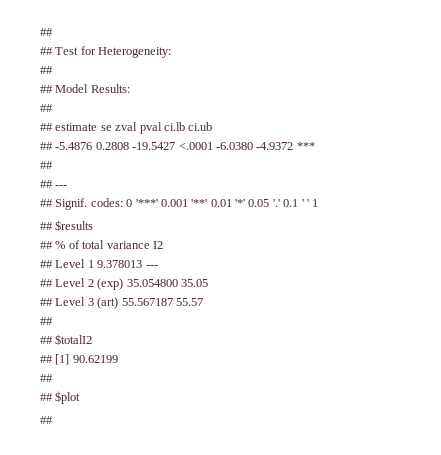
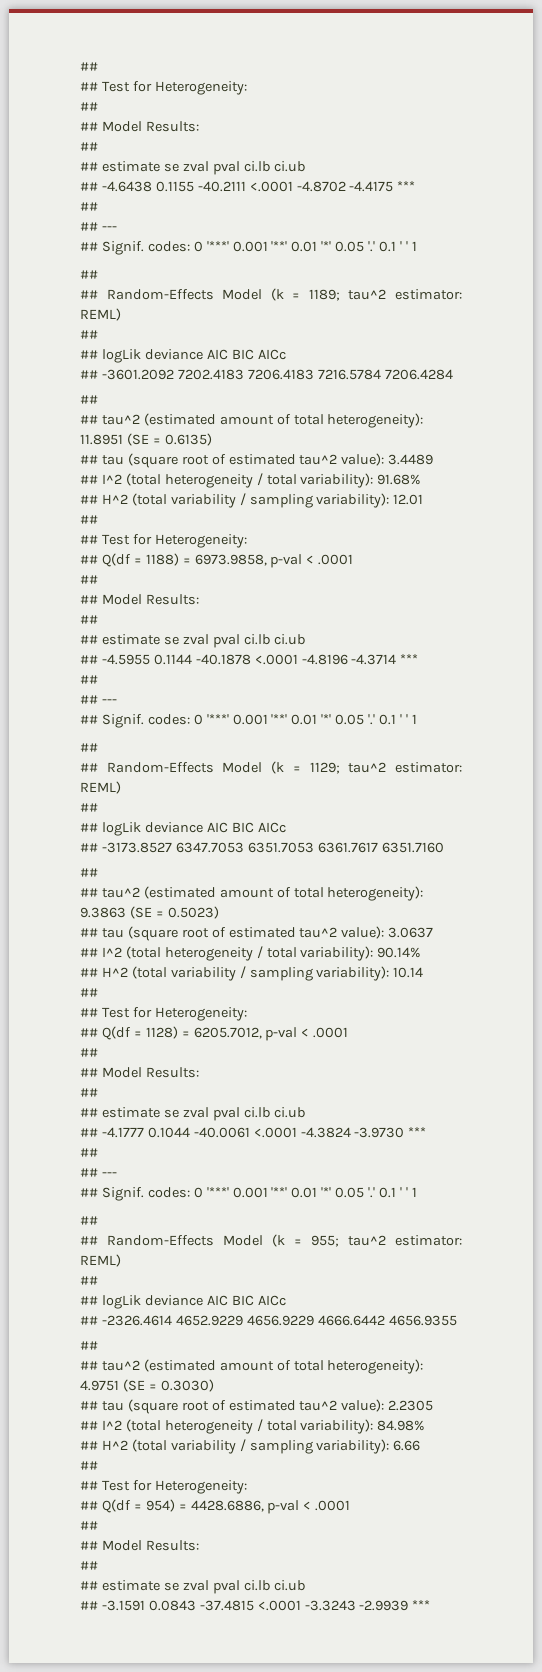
[55,142,294,150] -5.4876 0.2808 -19.5427 <.0001 -6.0380 -4.9372 -> [101,181,394,192] -4.6438 0.1155 -40.2111 <.0001 -4.8702 -4.4175
[55,220,94,231] [40,240,163,249] [40,259,158,268] [40,278,208,290] [40,297,203,309] [40,317,53,325] [40,334,93,345] [40,354,118,365] [40,374,53,382] [40,391,81,404] [40,416,53,424] $results // ## % of total variance I2 // ## Level 1 9.378013 --- // ## Level 2 (exp) 35.054800 35.05 // ## Level 3 (art) 55.567187 55.57 // ## // ## $totalI2 // ## [1] 90.62199 // ## // ## $plot // ## -> [80,288,462,301] [80,308,121,321] [80,330,98,339] [80,349,286,363] [80,369,453,380] [80,395,98,404] [80,413,424,428] [80,433,212,446] [80,453,434,468] [80,473,422,488] [80,493,424,508] [80,515,98,524] [80,534,247,548] [80,553,354,568] [80,575,98,584] [80,594,199,605] [80,615,98,624] [80,634,307,648] [80,654,419,665] [80,675,98,684] [80,695,117,704] [80,714,417,728] [80,743,98,752] [80,761,463,774] [80,781,121,794] [80,803,98,812] [80,822,286,836] [80,842,444,853] [80,868,98,877] [80,886,424,901] [80,906,219,919] [80,926,434,941] [80,946,422,961] [80,966,424,981] [80,988,98,997] [80,1007,247,1021] [80,1026,349,1041] [80,1048,98,1057] [80,1067,199,1078] [80,1088,98,1097] [80,1107,307,1121] [80,1127,427,1138] [80,1148,98,1157] [80,1168,117,1177] [80,1187,417,1201] [80,1216,98,1225] [80,1234,462,1247] [80,1254,121,1267] [80,1276,98,1285] [80,1295,286,1309] [80,1315,457,1326] [80,1341,98,1350] [80,1359,424,1374] [80,1379,214,1392] [80,1399,434,1414] [80,1419,426,1434] [80,1439,421,1454] [80,1461,98,1470] [80,1480,247,1494] [80,1499,351,1514] [80,1521,98,1530] [80,1540,199,1551] [80,1561,98,1570] [80,1580,307,1594] [80,1600,431,1611] // ## Random-Effects Model (k = 1189; tau^2 estimator: REML) // ## // ## logLik deviance AIC BIC AICc // ## -3601.2092 7202.4183 7206.4183 7216.5784 7206.4284 // ## // ## tau^2 (estimated amount of total heterogeneity): 11.8951 (SE = 0.6135) // ## tau (square root of estimated tau^2 value): 3.4489 // ## I^2 (total heterogeneity / total variability): 91.68% // ## H^2 (total variability / sampling variability): 12.01 // ## // ## Test for Heterogeneity: // ## Q(df = 1188) = 6973.9858, p-val < .0001 // ## // ## Model Results: // ## // ## estimate se zval pval ci.lb ci.ub // ## -4.5955 0.1144 -40.1878 <.0001 -4.8196 -4.3714 *** // ## // ## --- // ## Signif. codes: 0 '***' 0.001 '**' 0.01 '*' 0.05 '.' 0.1 ' ' 1 // ## // ## Random-Effects Model (k = 1129; tau^2 estimator: REML) // ## // ## logLik deviance AIC BIC AICc // ## -3173.8527 6347.7053 6351.7053 6361.7617 6351.7160 // ## // ## tau^2 (estimated amount of total heterogeneity): 9.3863 (SE = 0.5023) // ## tau (square root of estimated tau^2 value): 3.0637 // ## I^2 (total heterogeneity / total variability): 90.14% // ## H^2 (total variability / sampling variability): 10.14 // ## // ## Test for Heterogeneity: // ## Q(df = 1128) = 6205.7012, p-val < .0001 // ## // ## Model Results: // ## // ## estimate se zval pval ci.lb ci.ub // ## -4.1777 0.1044 -40.0061 <.0001 -4.3824 -3.9730 *** // ## // ## --- // ## Signif. codes: 0 '***' 0.001 '**' 0.01 '*' 0.05 '.' 0.1 ' ' 1 // ## // ## Random-Effects Model (k = 955; tau^2 estimator: REML) // ## // ## logLik deviance AIC BIC AICc // ## -2326.4614 4652.9229 4656.9229 4666.6442 4656.9355 // ## // ## tau^2 (estimated amount of total heterogeneity): 4.9751 (SE = 0.3030) // ## tau (square root of estimated tau^2 value): 2.2305 // ## I^2 (total heterogeneity / total variability): 84.98% // ## H^2 (total variability / sampling variability): 6.66 // ## // ## Test for Heterogeneity: // ## Q(df = 954) = 4428.6886, p-val < .0001 // ## // ## Model Results: // ## // ## estimate se zval pval ci.lb ci.ub // ## -3.1591 0.0843 -37.4815 <.0001 -3.3243 -2.9939 ***

